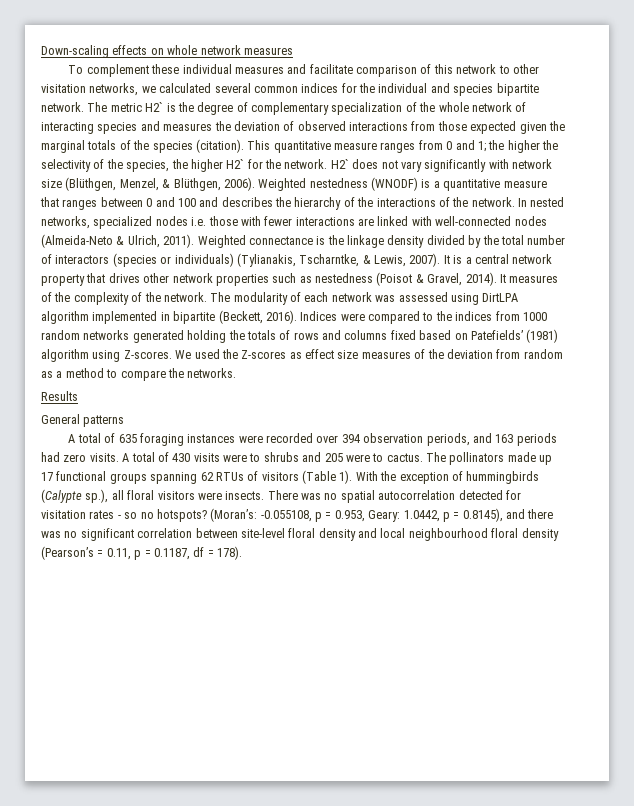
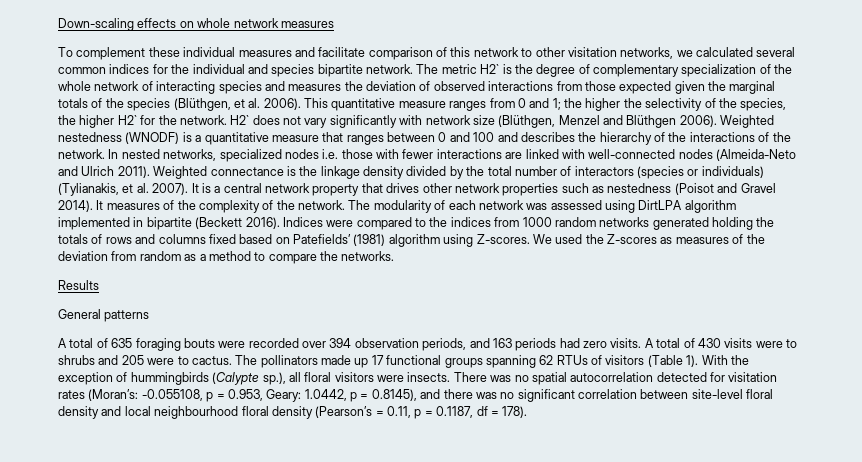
[195,139,244,153] (citation). -> [173,98,301,111] (Blüthgen, et al. 2006).
[119,178,221,191] Menzel, & Blüthgen, -> [558,115,677,128] Menzel and Blüthgen
[116,235,160,248] & Ulrich, -> [58,166,115,176] and Ulrich
[299,254,406,267] Tscharntke, & Lewis, -> [122,183,149,193] et al.
[415,273,463,286] & Gravel, -> [717,183,776,193] and Gravel
[218,310,263,324] (Beckett, -> [195,217,243,229] (Beckett
[305,349,359,359] effect size -> (673, 240) none
[187,434,236,443] instances -> [183,338,215,348] bouts
[117,509,207,522] - so no hotspots? -> (85, 394) none

